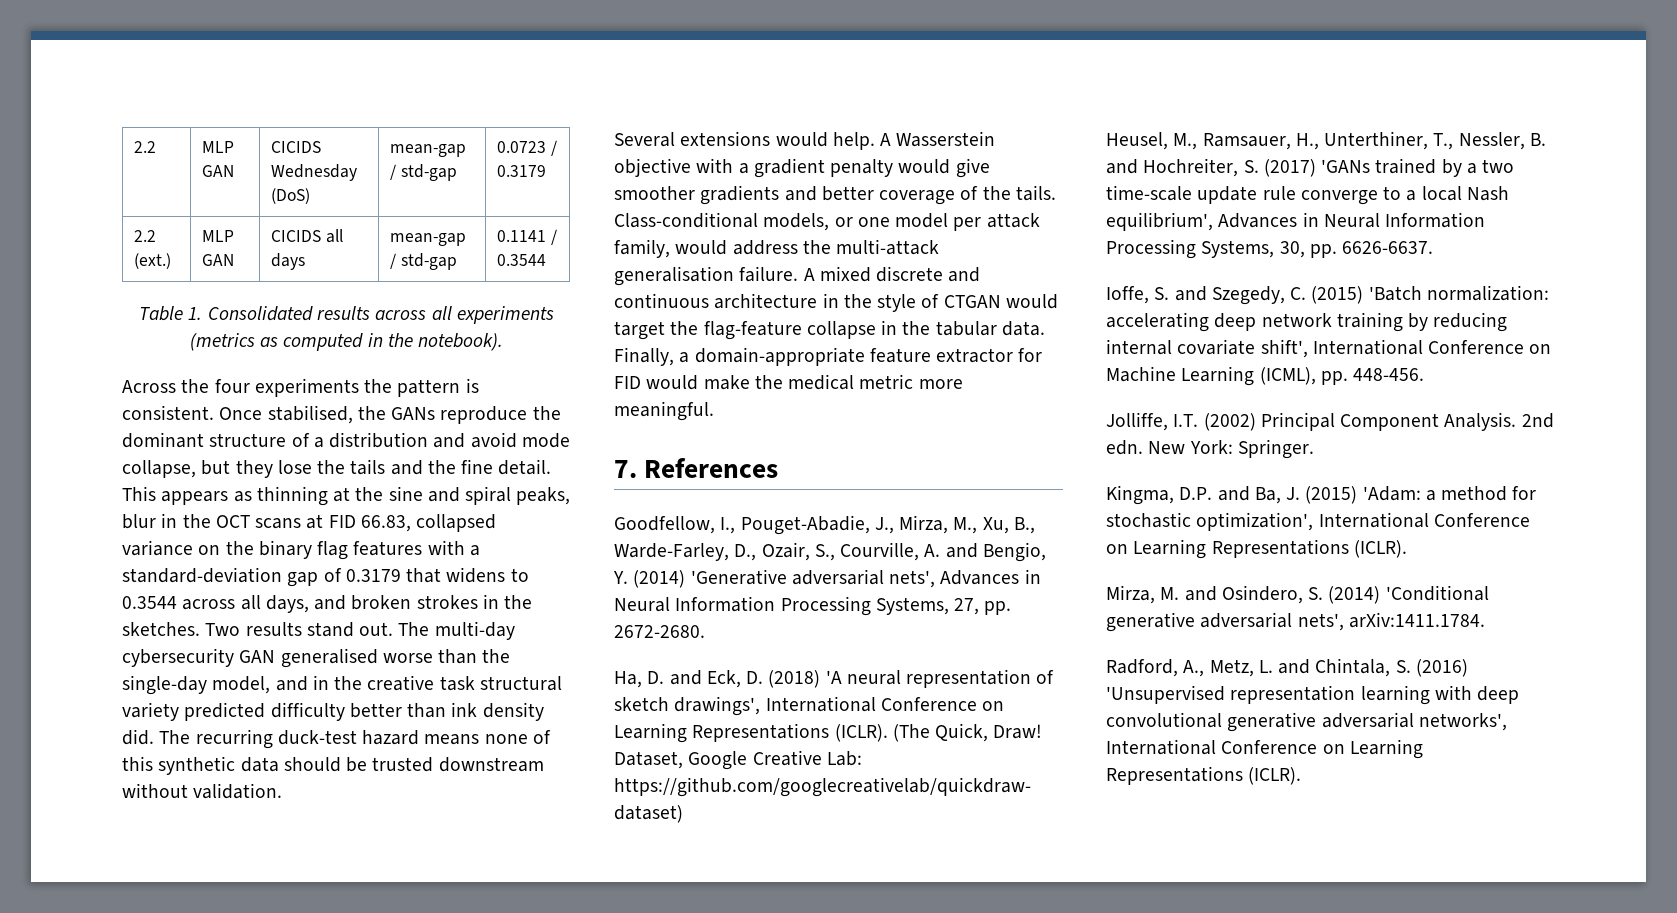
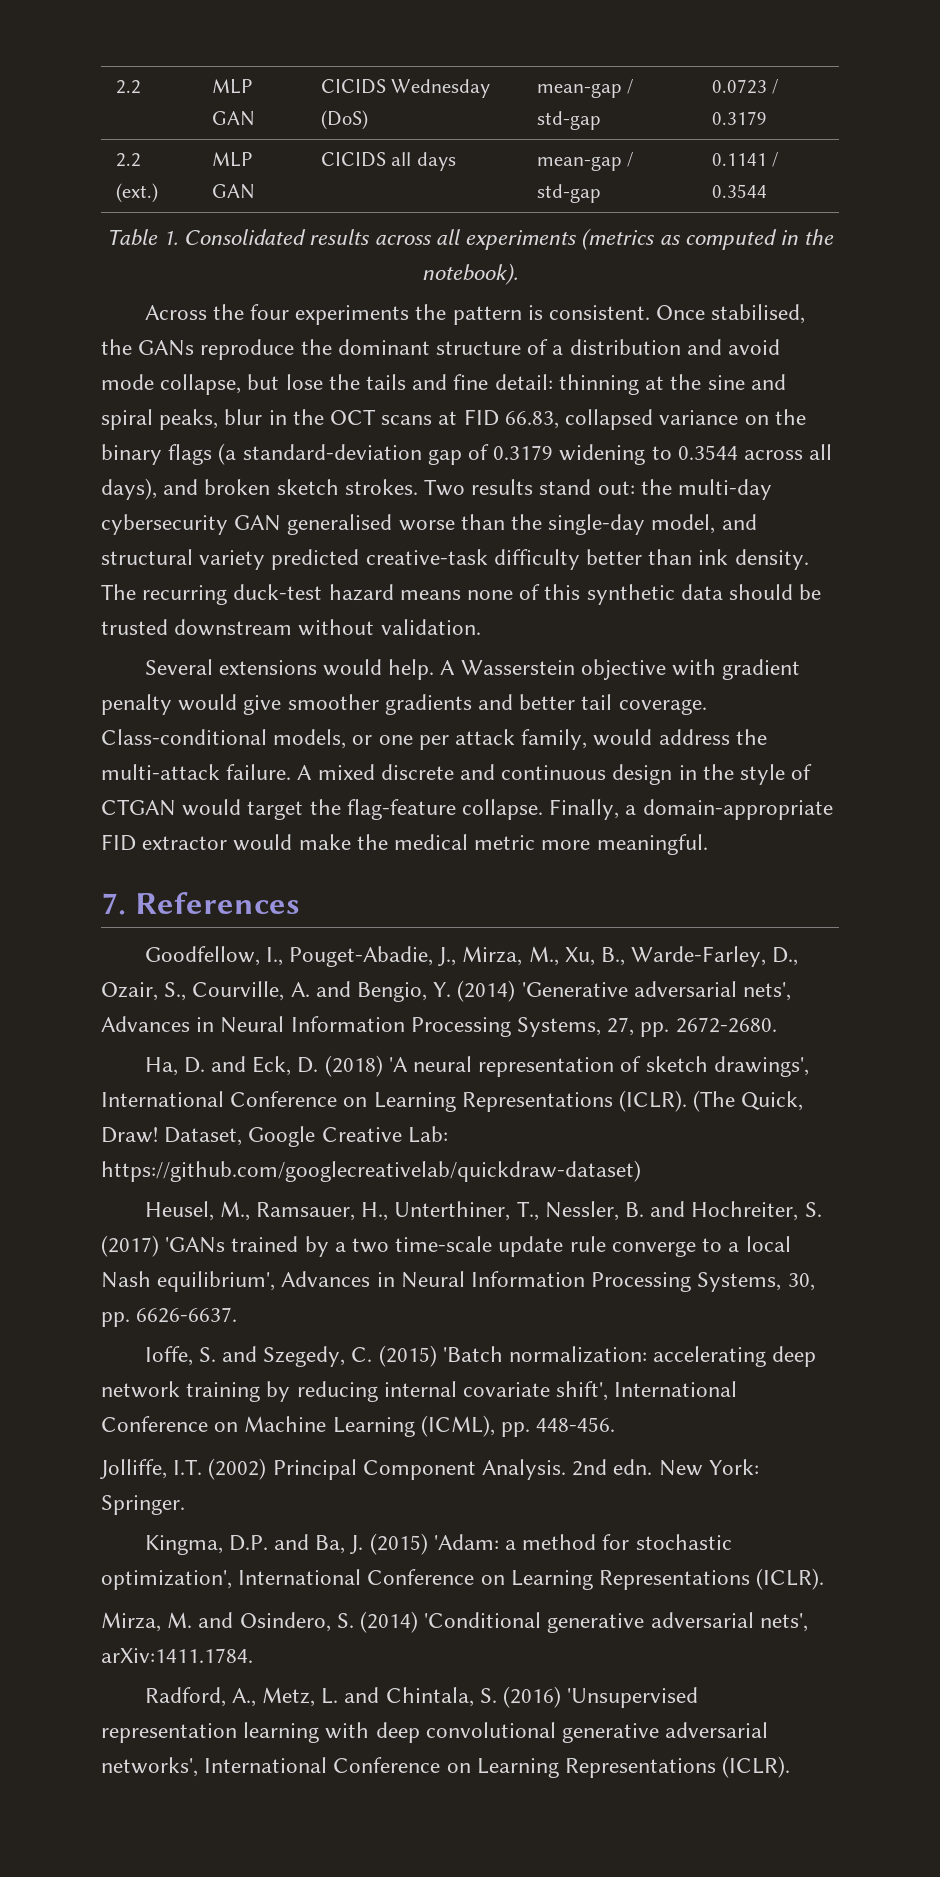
[235,460,273,478] they -> (280, 382) none
[427,459,552,475] [122,486,252,505] the fine detail. This appears as -> [453,374,553,390] fine detail:
[317,540,480,560] flag features with a -> [168,443,237,465] flags (a
[406,567,506,583] that widens -> [559,444,646,465] widening
[265,595,309,613] days, -> [101,478,157,500] days),
[416,594,533,609] [122,622,200,636] strokes in the sketches. -> [276,479,418,495] sketch strokes.
[359,622,430,636] out. The -> [597,479,672,495] out: the
[312,675,475,691] in the creative task -> (757, 522) none
(266, 711) none -> [365,549,488,565] creative-task
[482,702,544,721] [122,729,154,745] density did. -> [734,549,809,570] density.
[738,163,749,174] a -> (717, 667) none
[879,185,1056,205] coverage of the tails. -> [581,694,707,715] tail coverage.
[895,213,949,228] model -> (413, 740) none
[614,266,734,286] generalisation -> (220, 772) none
[714,293,818,309] architecture -> [612,764,673,785] design
[806,320,1045,339] [614,347,1043,366] [614,376,641,389] collapse in the tabular data. Finally, a domain-appropriate feature extractor for FID -> [462,799,833,820] [101,834,228,851] collapse. Finally, a domain-appropriate FID extractor

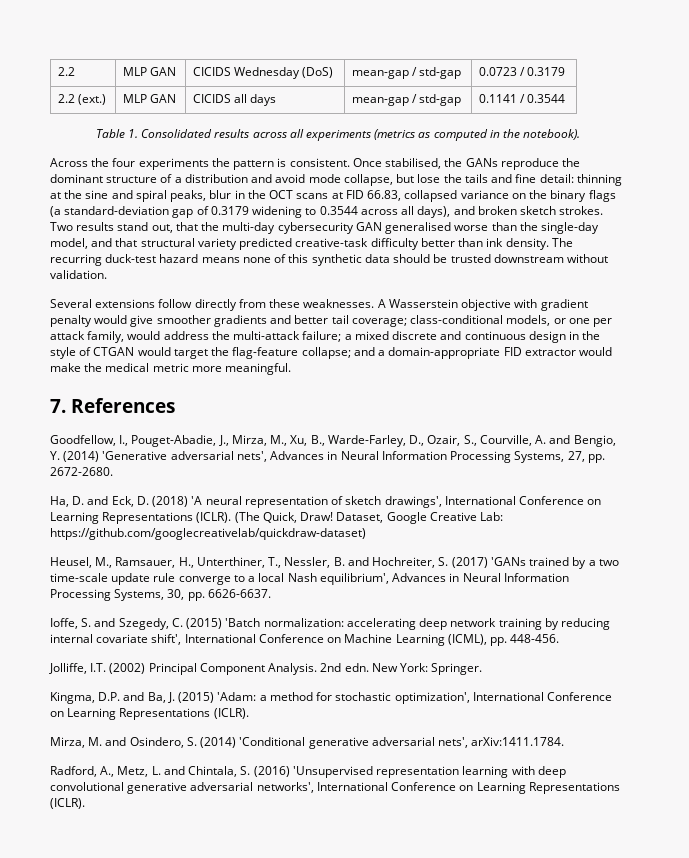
[597,481,635,495] out: -> [151,222,198,233] out, that
(757, 522) none -> [115,238,138,247] that
[323,659,435,680] would help. -> [158,299,375,311] follow directly from these weaknesses.
[618,699,707,715] [101,729,267,745] coverage. Class-conditional -> [351,315,504,327] coverage; class-conditional
[226,764,313,780] failure. A -> [302,331,352,342] failure; a
[462,799,620,820] collapse. Finally, -> [301,347,375,359] collapse; and

